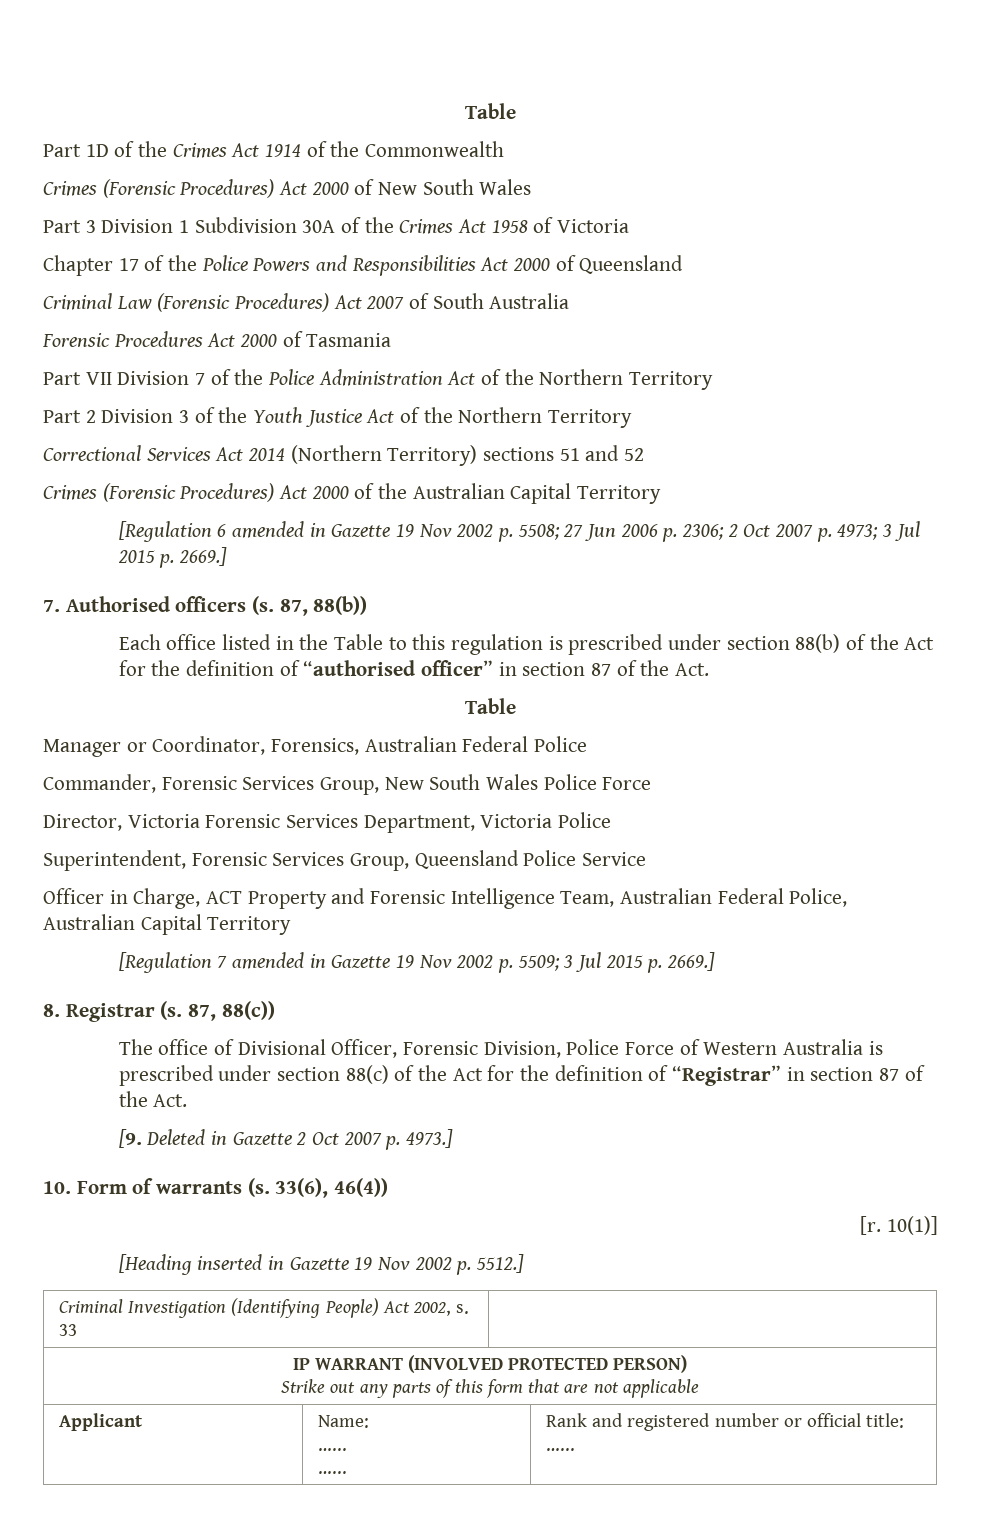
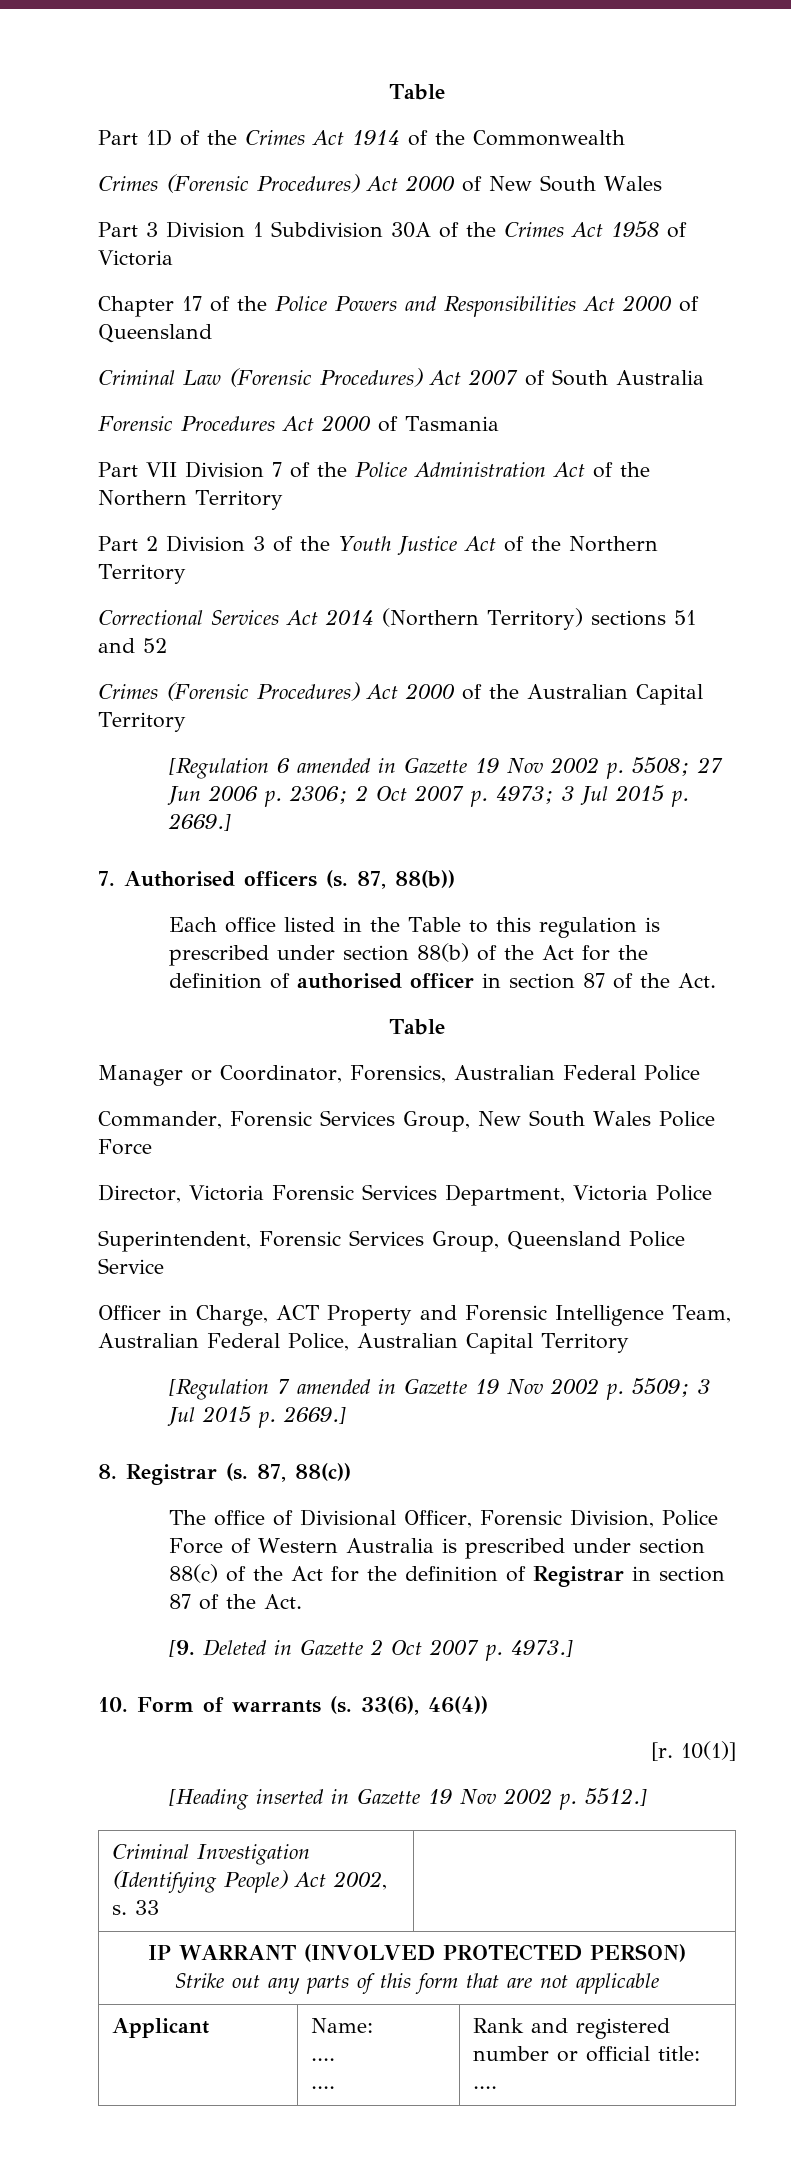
[303,660,493,676] “authorised officer” -> [297,973,475,989] authorised officer
[671,1065,781,1086] “Registrar” -> [533,1566,625,1587] Registrar
[318,1448,348,1451] [318,1471,348,1474] …... // …... -> [311,2058,336,2061] [311,2086,336,2089] .... // ....
[546,1448,576,1451] …... -> [473,2086,498,2089] ....

